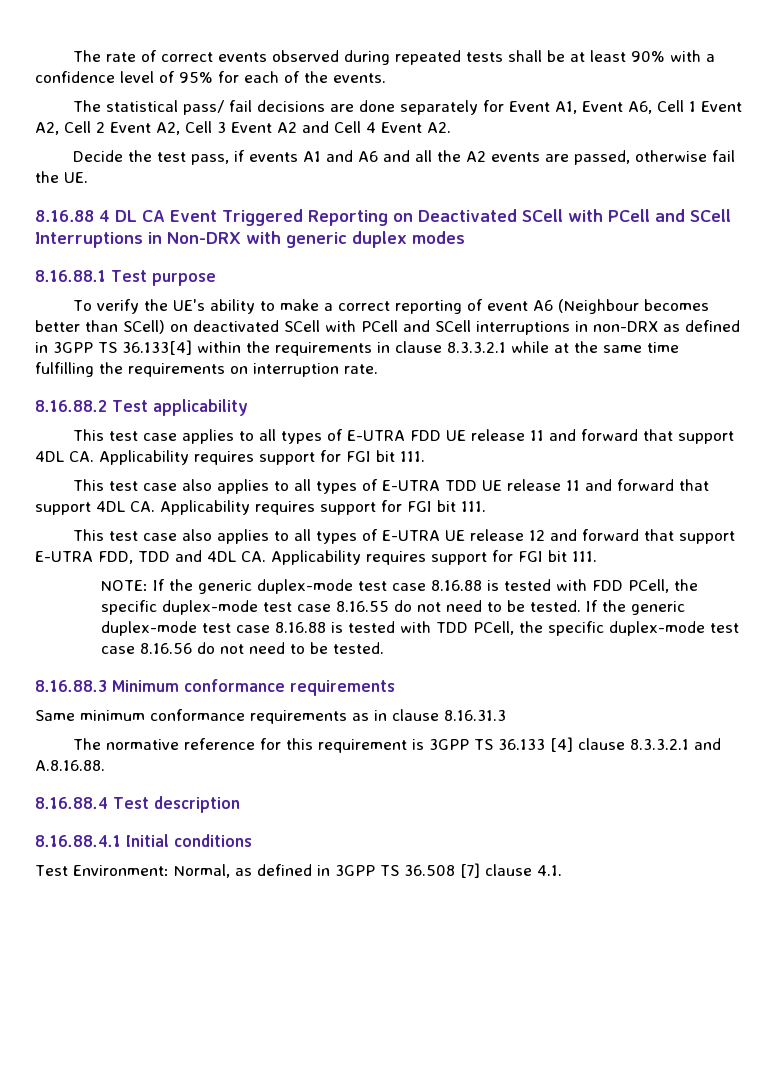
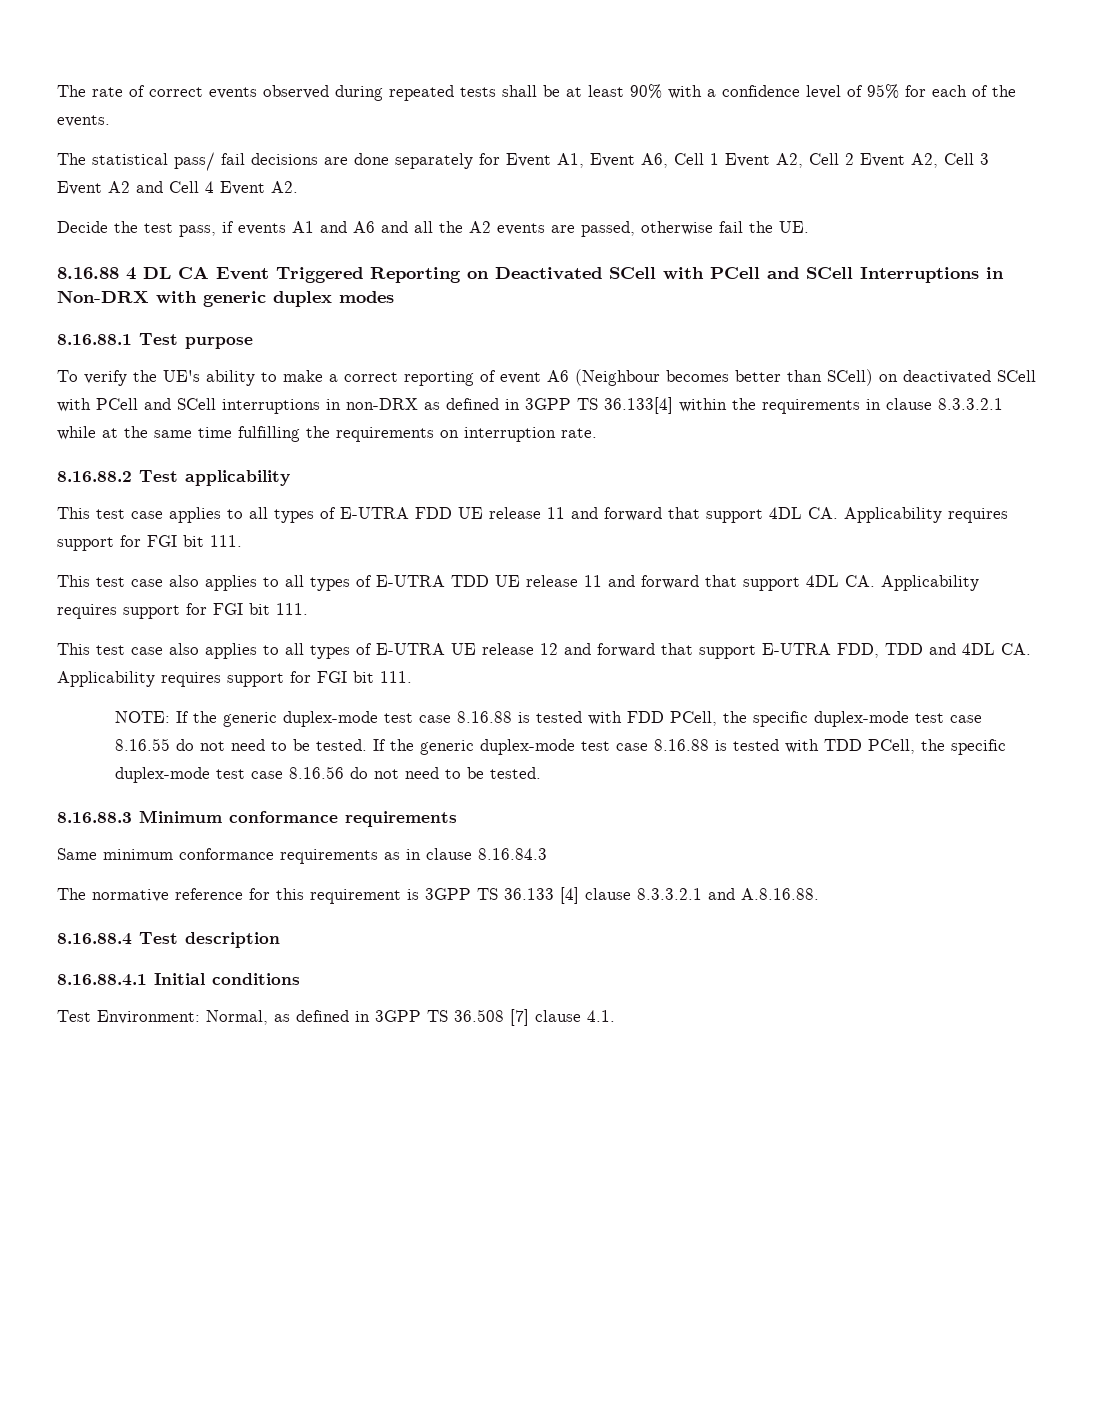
[444,710,506,721] 8.16.31.3 -> [478,848,547,860] 8.16.84.3

